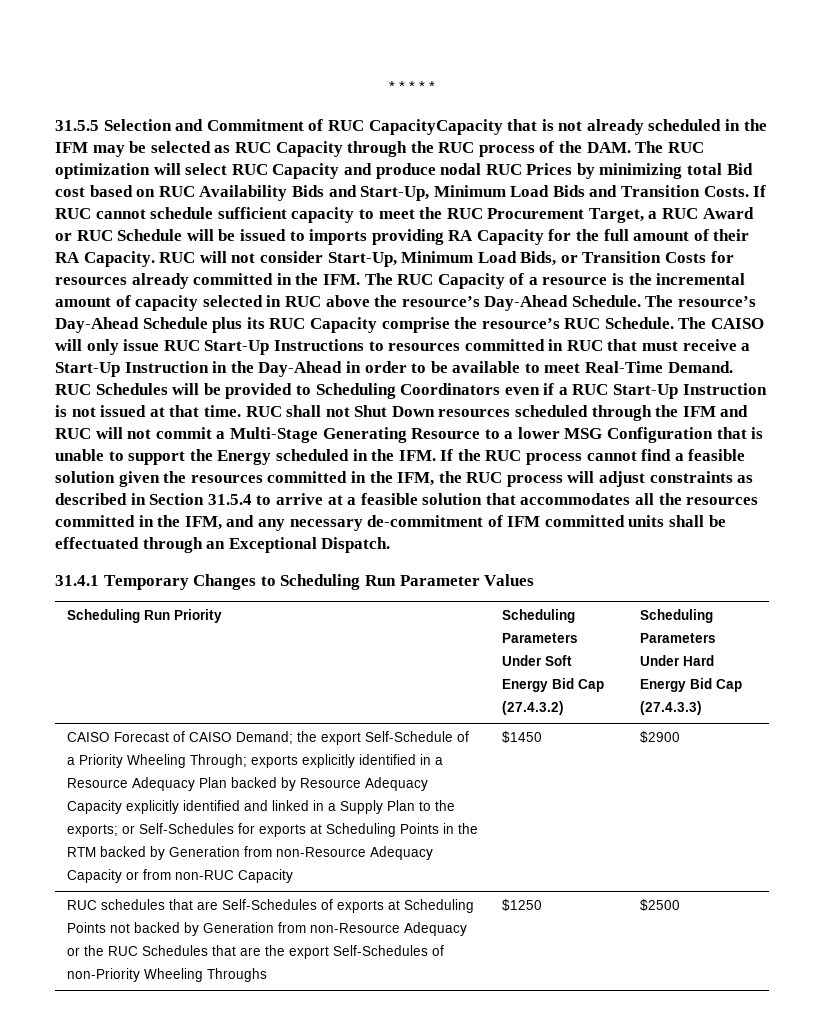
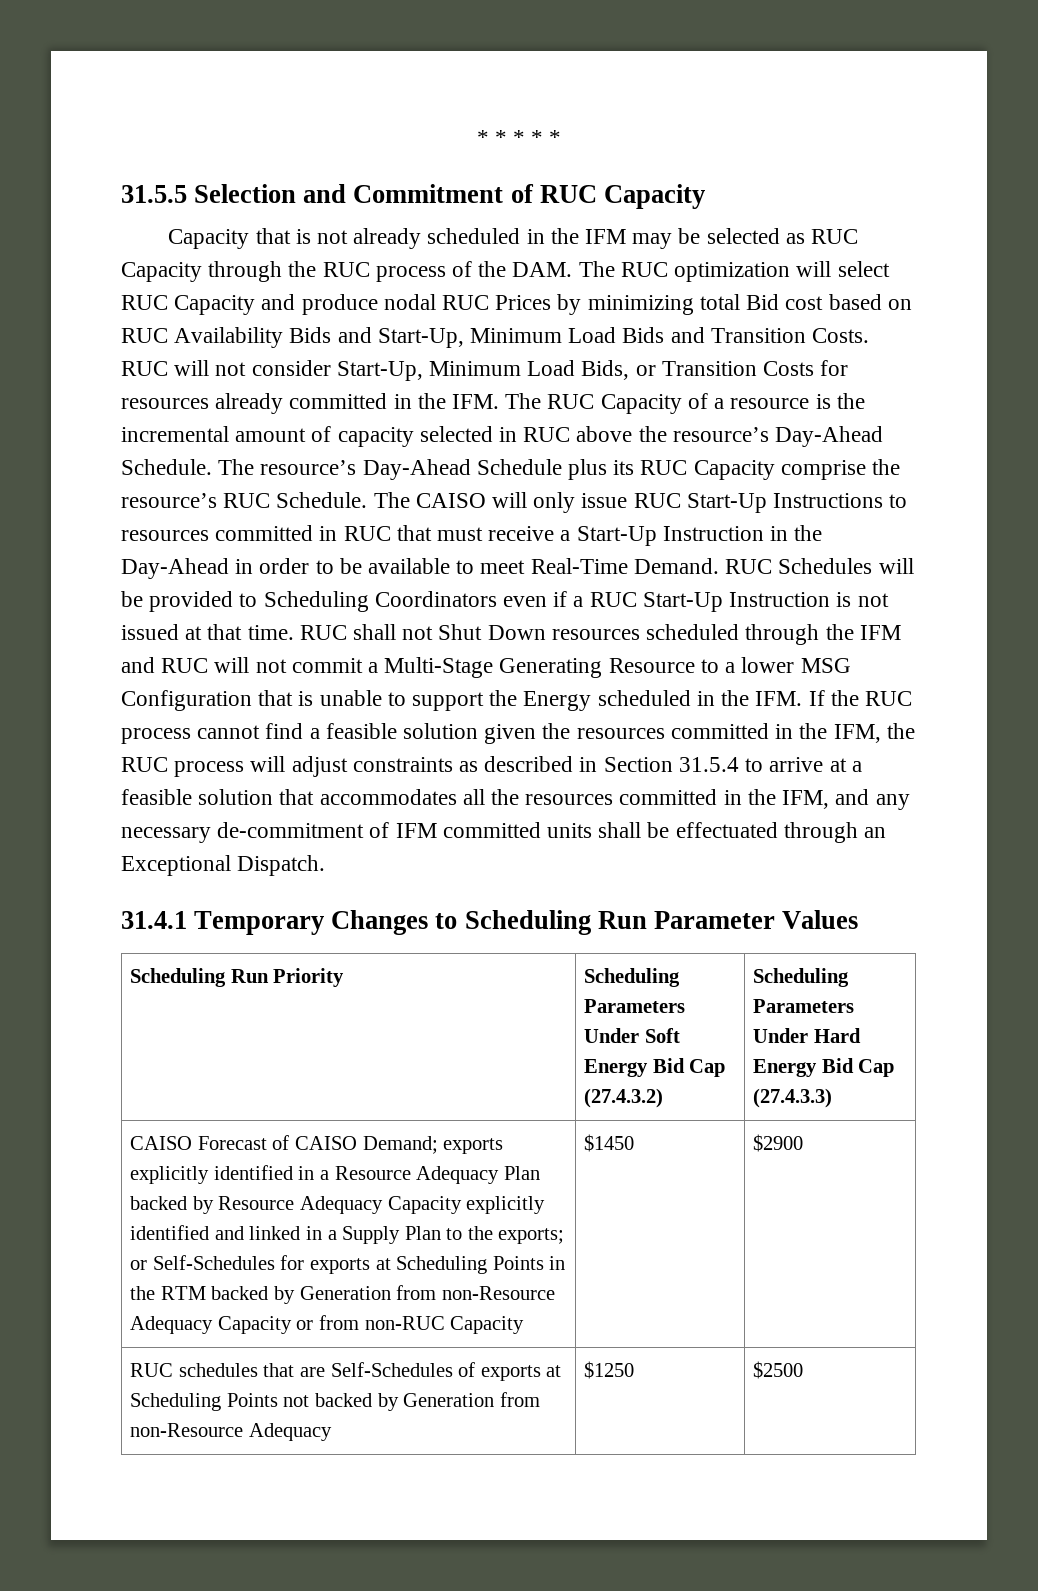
[368,119,503,135] CapacityCapacity -> [603,184,705,209] [168,229,250,249] Capacity // Capacity
[753,185,767,197] [55,207,754,223] [55,229,750,245] [55,251,155,267] If RUC cannot schedule sufficient capacity to meet the RUC Procurement Target, a RUC Award or RUC Schedule will be issued to imports providing RA Capacity for the full amount of their RA Capacity. -> (870, 335) none
[296,731,469,745] [66,754,247,768] the export Self-Schedule of a Priority Wheeling Through; -> (438, 1145) none
[66,945,444,959] [66,968,267,982] or the RUC Schedules that are the export Self-Schedules of non-Priority Wheeling Throughs -> (332, 1432) none

